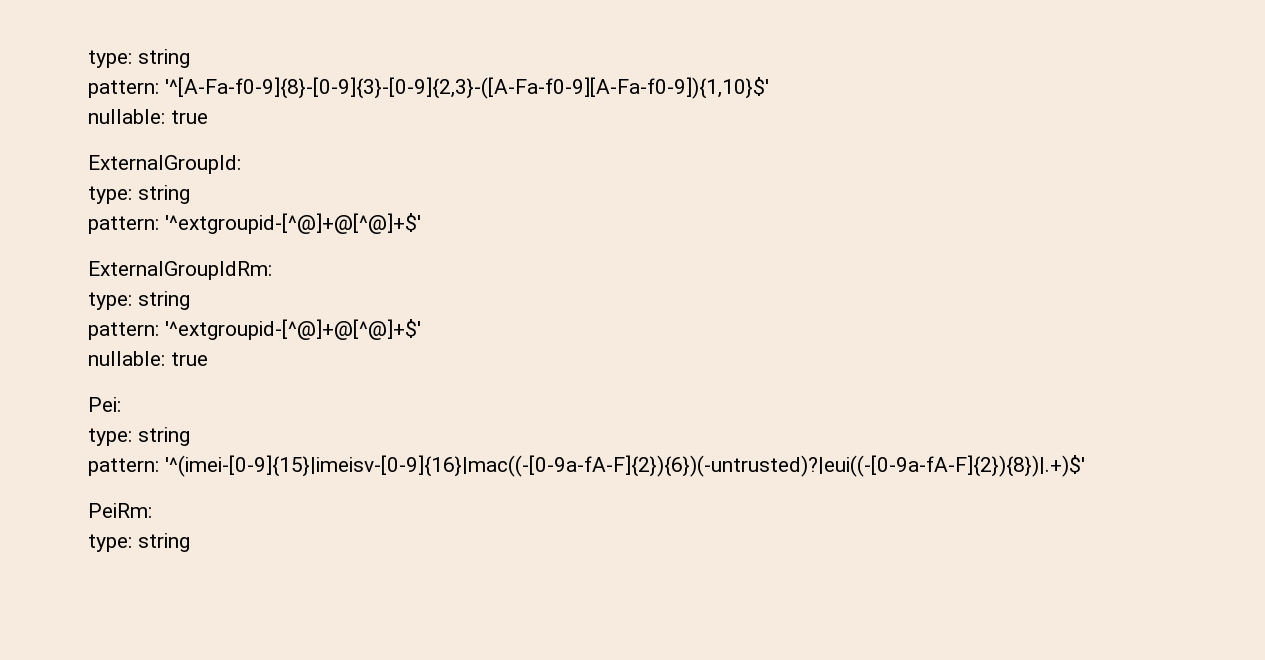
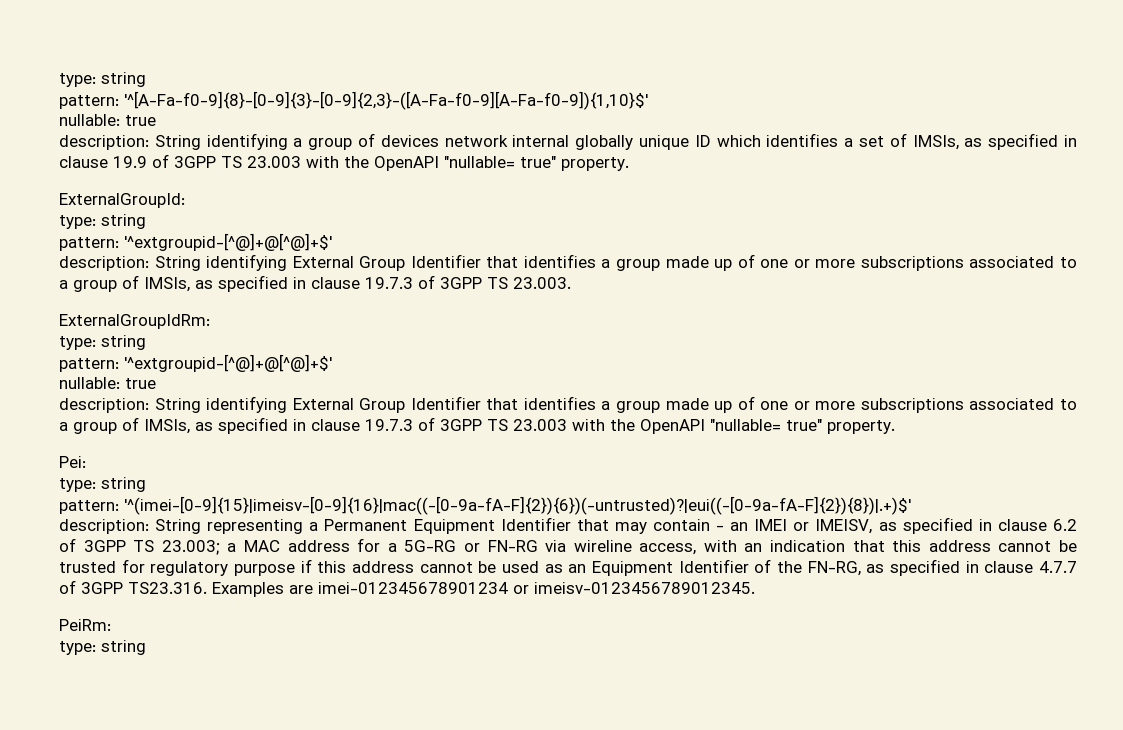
(208, 117) none -> [59,133,1077,150] [59,154,629,171] // description: String identifying a group of devices network internal globally unique ID which identifies a set of IMSIs, as specified in clause 19.9 of 3GPP TS 23.003 with the OpenAPI "nullable= true" property.
(421, 223) none -> [59,254,1077,271] [59,275,571,292] // description: String identifying External Group Identifier that identifies a group made up of one or more subscriptions associated to a group of IMSIs, as specified in clause 19.7.3 of 3GPP TS 23.003.
(208, 359) none -> [59,396,1077,413] [59,417,895,434] // description: String identifying External Group Identifier that identifies a group made up of one or more subscriptions associated to a group of IMSIs, as specified in clause 19.7.3 of 3GPP TS 23.003 with the OpenAPI "nullable= true" property.
(1085, 466) none -> [59,517,1077,534] [59,538,1077,555] [59,559,1077,576] [59,580,755,597] // description: String representing a Permanent Equipment Identifier that may contain - an IMEI or IMEISV, as specified in clause 6.2 of 3GPP TS 23.003; a MAC address for a 5G-RG or FN-RG via wireline access, with an indication that this address cannot be trusted for regulatory purpose if this address cannot be used as an Equipment Identifier of the FN-RG, as specified in clause 4.7.7 of 3GPP TS23.316. Examples are imei-012345678901234 or imeisv-0123456789012345.

